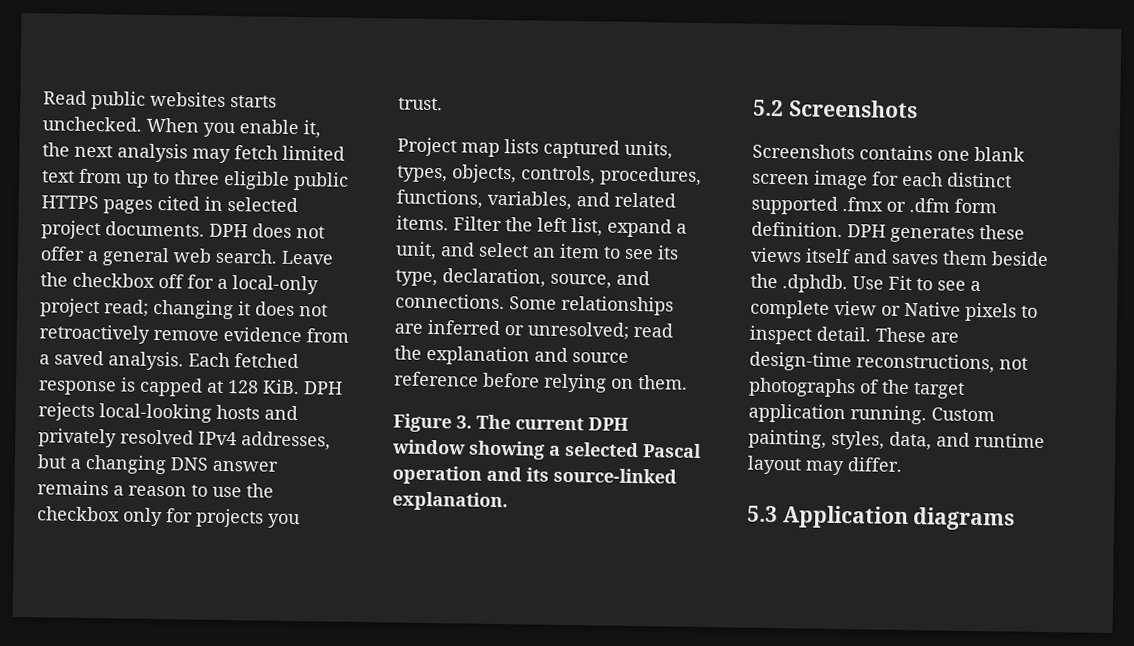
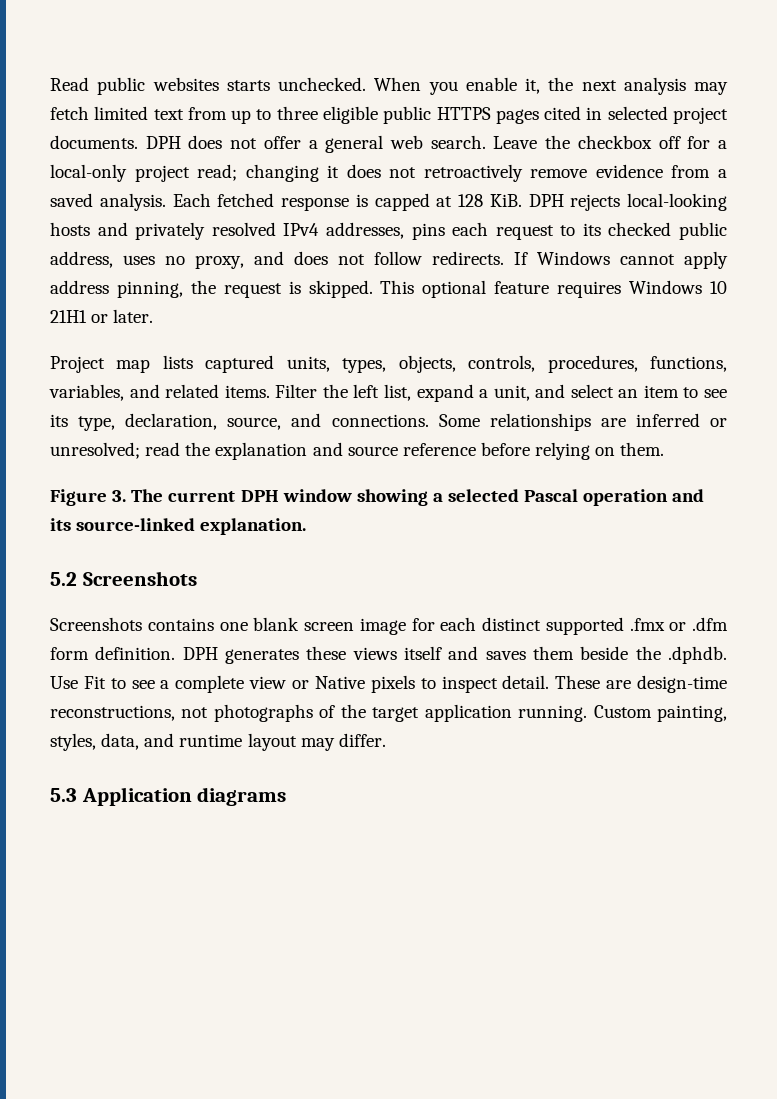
[37,454,278,475] [37,480,274,498] [37,506,301,529] [398,97,443,111] but a changing DNS answer remains a reason to use the checkbox only for projects you trust. -> [411,222,728,240] [50,251,728,269] [50,280,727,298] [50,309,154,323] pins each request to its checked public address, uses no proxy, and does not follow redirects. If Windows cannot apply address pinning, the request is skipped. This optional feature requires Windows 10 21H1 or later.

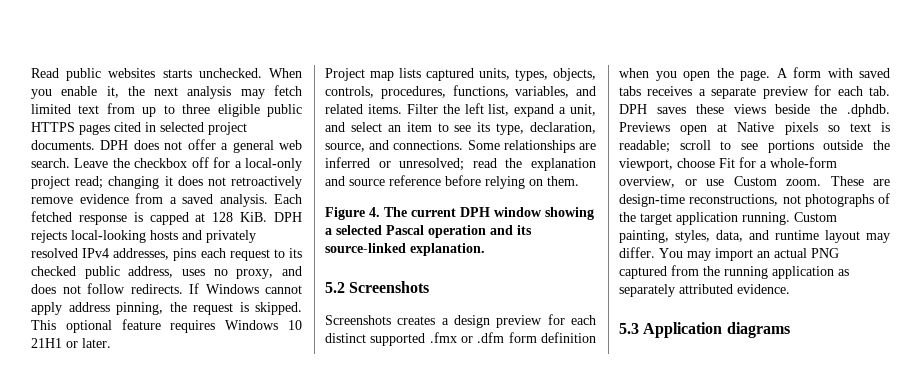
[112,490,127,502] 3. -> [369,207,380,217] 4.
[147,617,406,635] contains one blank screen image -> [397,315,543,328] creates a design preview
[95,646,727,664] [50,675,550,693] definition. DPH generates these views itself and saves them beside the .dphdb. Use Fit to see a complete view or Native pixels to inspect detail. -> [541,332,596,343] [619,67,890,81] [619,85,890,99] [619,104,890,117] [619,122,890,135] [619,140,890,153] [619,157,837,171] [619,176,821,188] definition when you open the page. A form with saved tabs receives a separate preview for each tab. DPH saves these views beside the .dphdb. Previews open at Native pixels so text is readable; scroll to see portions outside the viewport, choose Fit for a whole-form overview, or use Custom zoom.
(386, 740) none -> [659,248,839,261] [619,265,849,279] [619,284,790,297] You may import an actual PNG captured from the running application as separately attributed evidence.

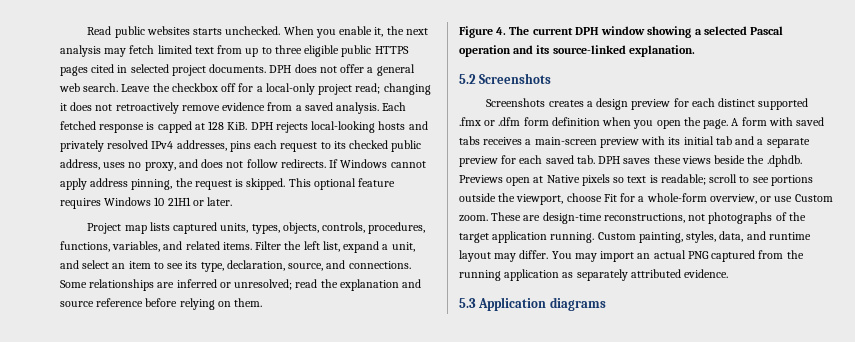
(706, 92) none -> [534,136,764,148] main-screen preview with its initial tab and a
(863, 91) none -> [545,155,574,164] saved

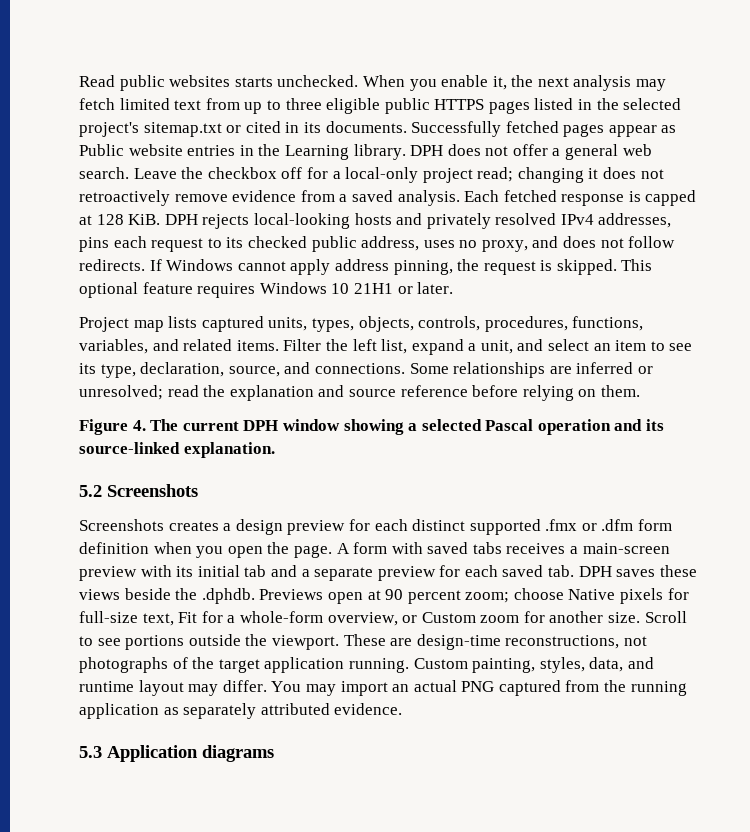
[91,64,267,76] cited in selected project documents. -> [534,98,682,110] [79,121,677,137] [79,144,406,160] listed in the selected project's sitemap.txt or cited in its documents. Successfully fetched pages appear as Public website entries in the Learning library.
[546,174,813,186] [459,193,602,205] Native pixels so text is readable; scroll to see portions outside the viewport, choose -> [385,588,689,604] [79,611,174,626] 90 percent zoom; choose Native pixels for full-size text,
[774,194,833,202] [459,215,488,222] use Custom zoom. -> [421,611,687,623] [79,634,339,650] Custom zoom for another size. Scroll to see portions outside the viewport.

